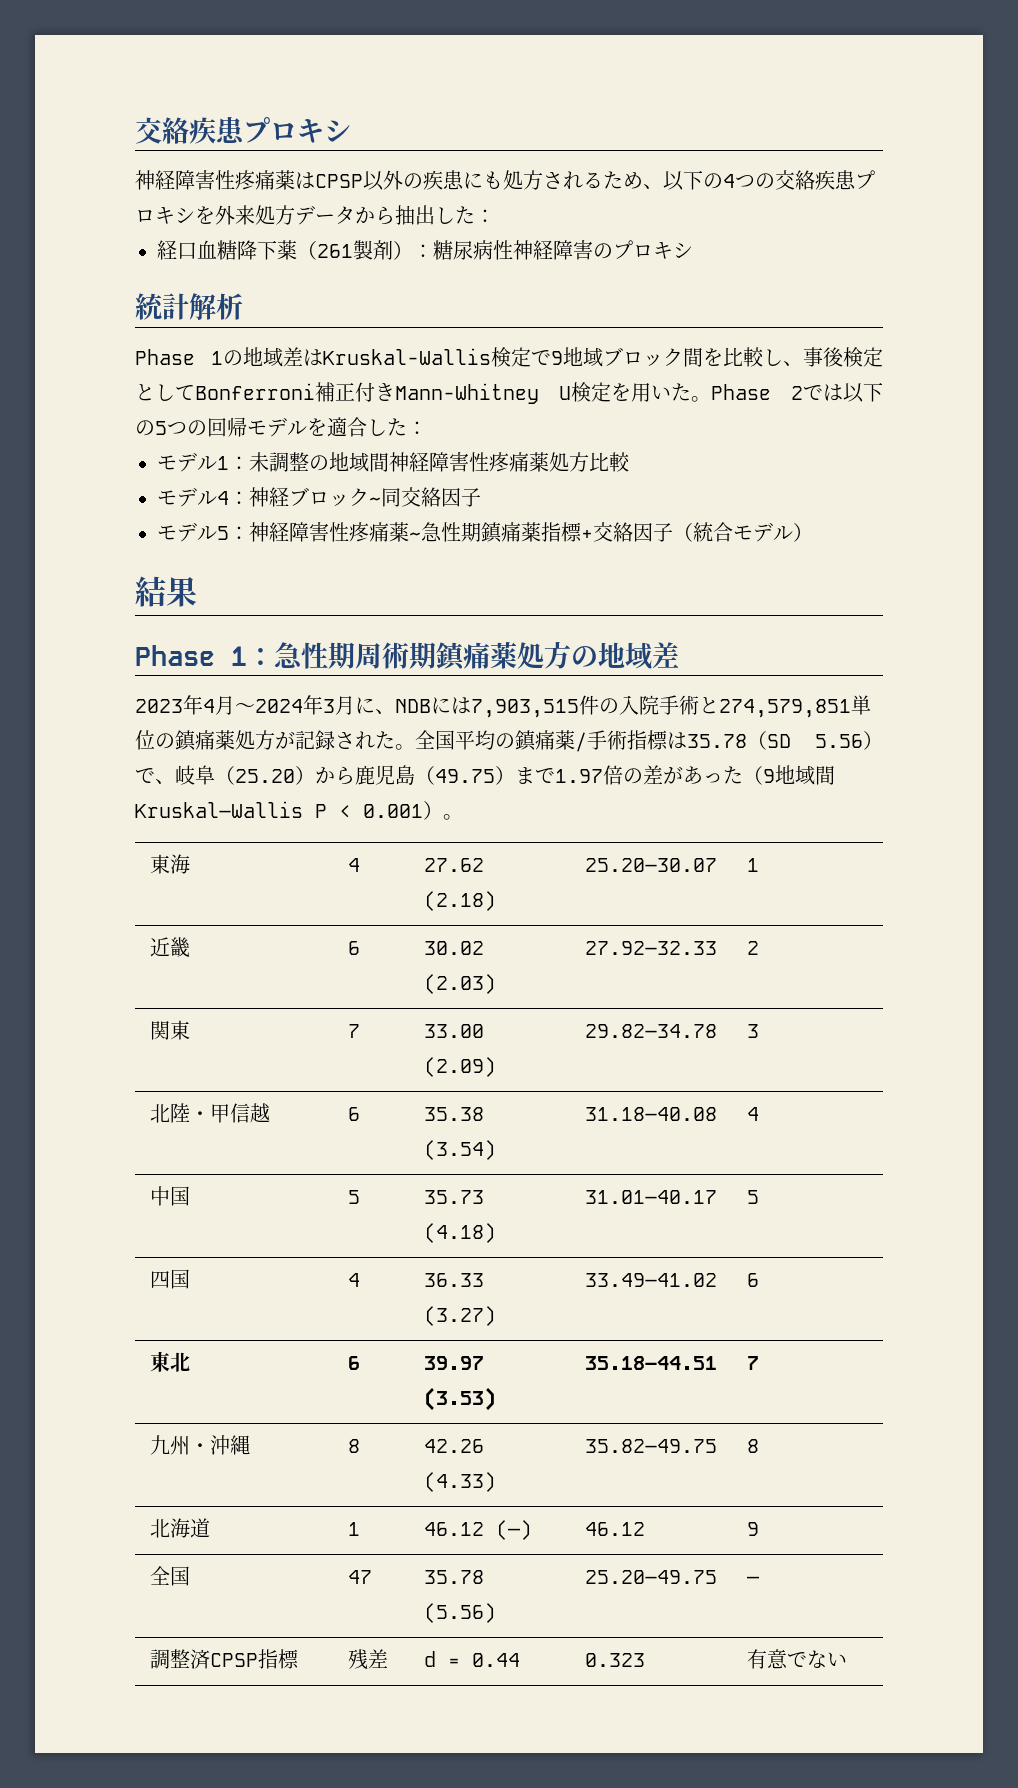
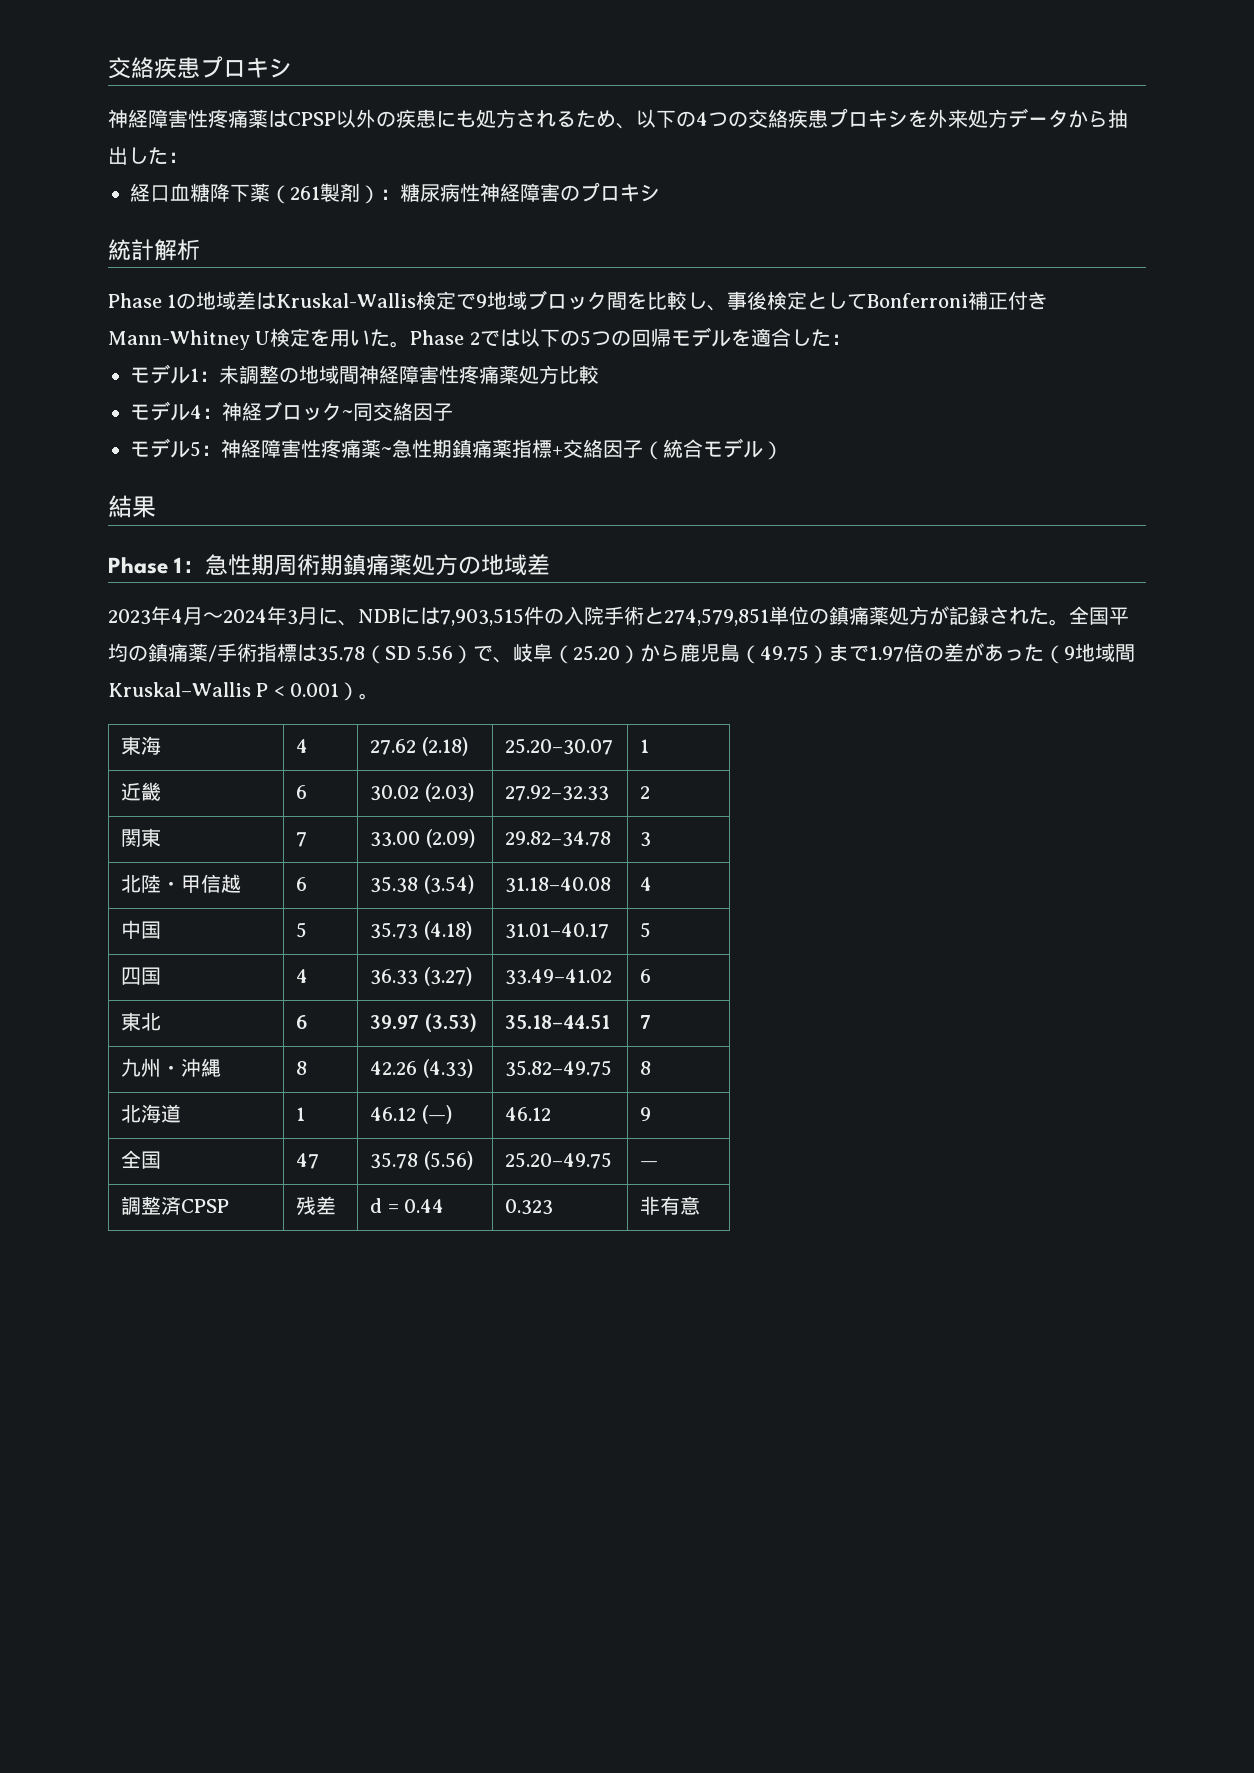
[257,1649,299,1669] 指標 -> (230, 1206) none
[746,1649,847,1669] 有意でない -> [640,1196,701,1215] 非有意

